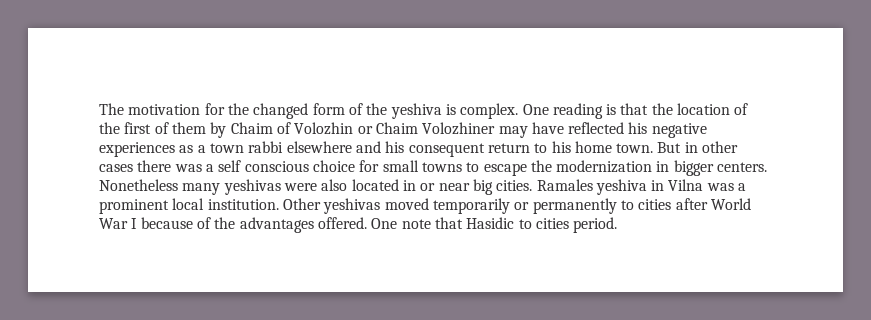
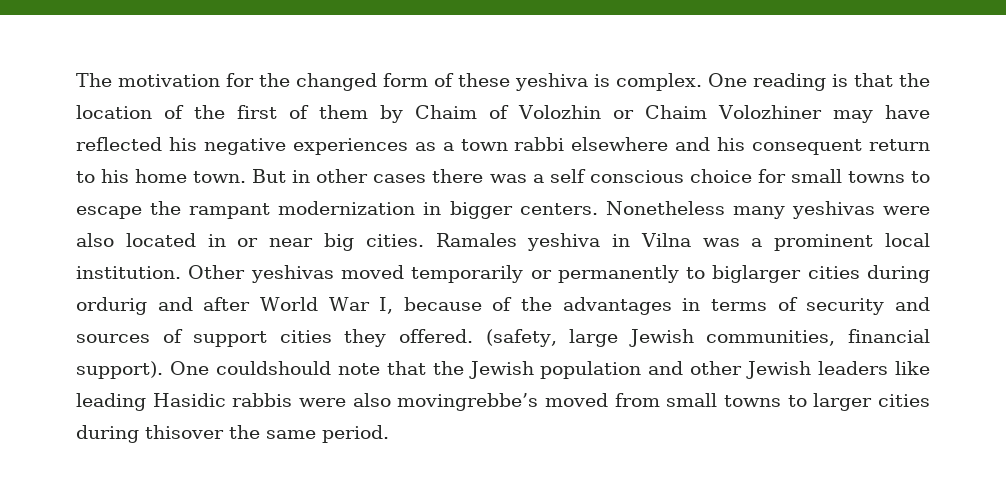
[366,103,388,115] the -> [458,73,510,87] these
(552, 166) none -> [189,203,271,219] rampant
[638,199,672,210] cities -> [712,265,930,283] [76,297,193,315] biglarger cities during ordurig and
[131,218,138,229] I -> [379,297,394,314] I,
[317,217,569,229] offered. One note that Hasidic to cities -> [682,297,931,315] [76,329,930,347] [76,361,930,379] [76,393,930,411] [76,425,316,443] in terms of security and sources of support cities they offered. (safety, large Jewish communities, financial support). One couldshould note that the Jewish population and other Jewish leaders like leading Hasidic rabbis were also movingrebbe’s moved from small towns to larger cities during thisover the same

